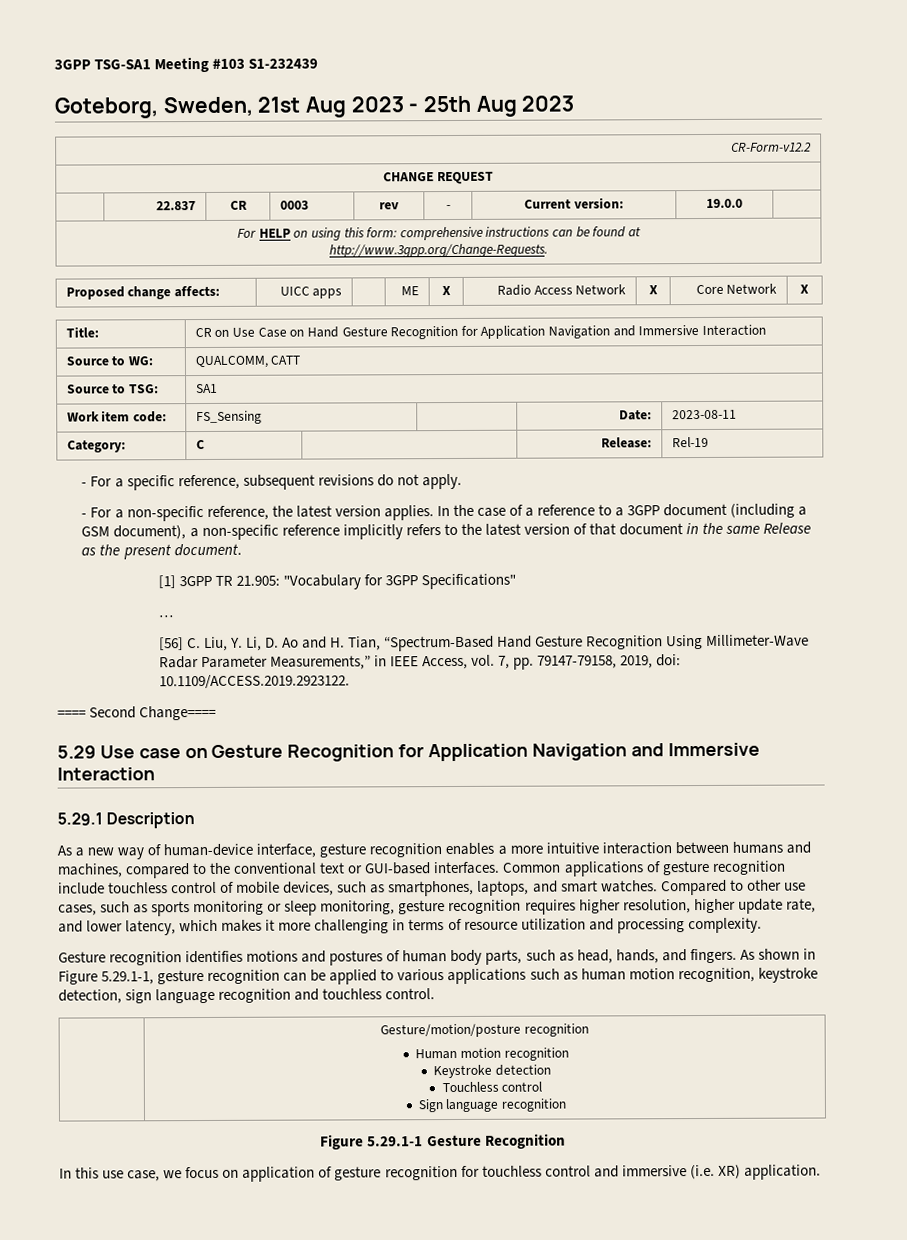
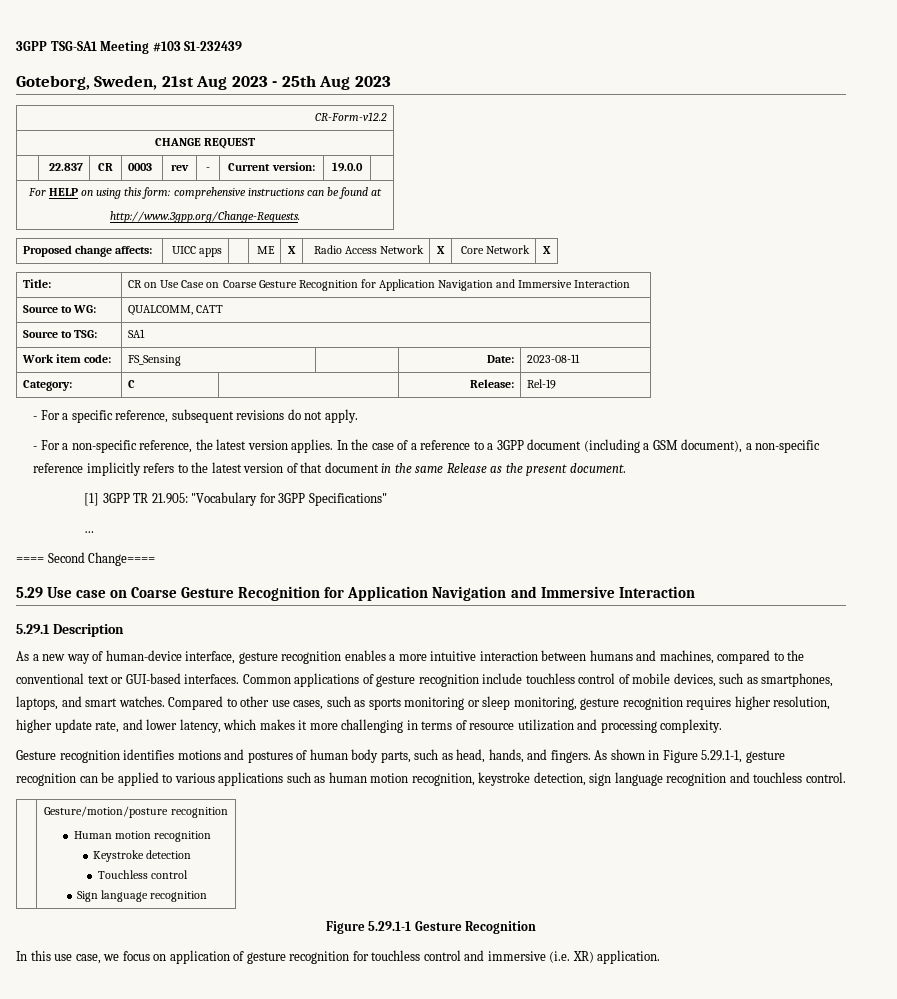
[306,326,339,338] Hand -> [222,280,257,288] Coarse
[158,634,810,652] [158,654,682,670] [158,674,350,690] // [56] C. Liu, Y. Li, D. Ao and H. Tian, “Spectrum-Based Hand Gesture Recognition Using Millimeter-Wave Radar Parameter Measurements,” in IEEE Access, vol. 7, pp. 79147-79158, 2019, doi: 10.1109/ACCESS.2019.2923122. -> (95, 532) none
(208, 753) none -> [131,587,178,598] Coarse

